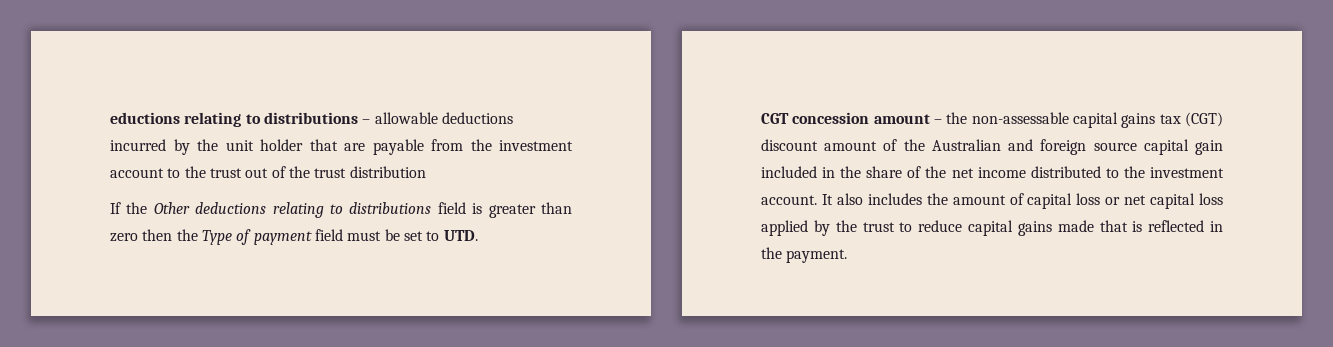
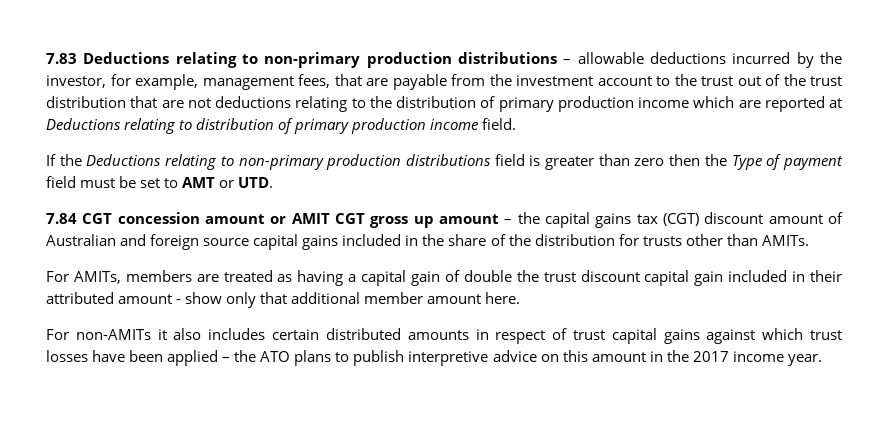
[110,112,261,127] eductions relating to -> [46,52,452,68] 7.83 Deductions relating to non-primary production
[225,139,303,151] unit holder -> [46,74,330,90] investor, for example, management fees,
[110,202,343,218] // If the Other deductions relating to -> [130,96,842,112] [46,118,517,134] [46,154,402,170] that are not deductions relating to the distribution of primary production income which are reported at Deductions relating to distribution of primary production income field. // If the Deductions relating to non-primary production
(440, 236) none -> [182,177,235,188] AMT or
(478, 235) none -> [46,213,77,224] 7.84
[934,112,1069,124] – the non-assessable -> [270,212,540,228] or AMIT CGT gross up amount – the
[903,139,925,151] the -> (844, 218) none
[1195,140,1223,155] gain -> [302,235,339,250] gains
[951,166,1224,178] [761,193,1223,209] [761,220,1223,236] [761,247,848,263] net income distributed to the investment account. It also includes the amount of capital loss or net capital loss applied by the trust to reduce capital gains made that is reflected in the payment. -> [534,234,809,246] [46,270,843,286] [46,292,521,308] [46,328,842,344] [46,350,822,366] distribution for trusts other than AMITs. // For AMITs, members are treated as having a capital gain of double the trust discount capital gain included in their attributed amount - show only that additional member amount here. // For non-AMITs it also includes certain distributed amounts in respect of trust capital gains against which trust losses have been applied – the ATO plans to publish interpretive advice on this amount in the 2017 income year.

